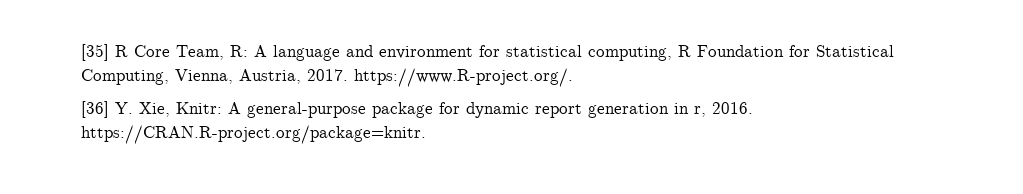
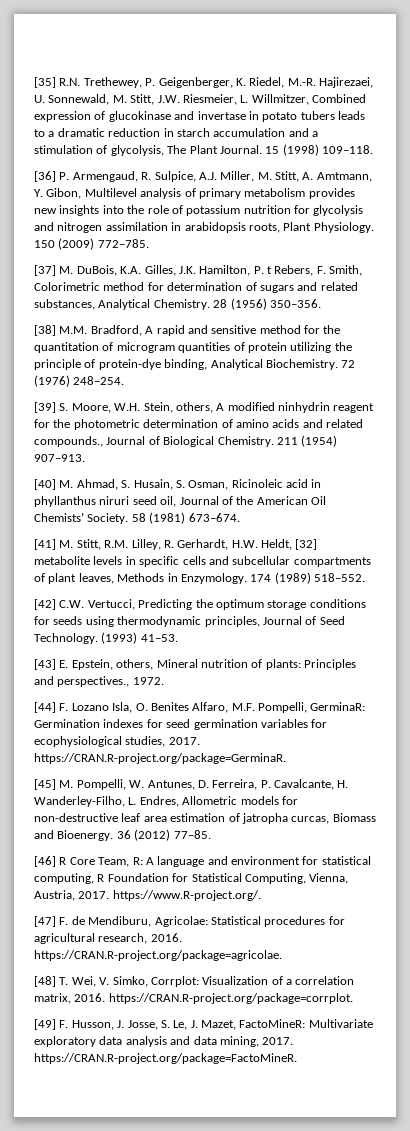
(109, 52) none -> [59,77,373,88] [34,94,366,105] [34,111,365,122] [34,128,318,137] [34,144,373,156] [34,171,372,182] [34,188,355,199] [34,205,364,216] [34,222,374,233] [34,238,149,250] [34,265,363,276] [34,282,358,293] [34,298,321,310] [34,325,341,336] [34,342,352,353] [34,359,356,370] [34,375,125,387] [34,402,375,413] [34,419,363,430] [34,435,338,447] [34,454,85,462] [34,479,322,490] [34,496,326,507] [34,512,240,524] [34,539,318,550] [34,556,371,567] [34,572,365,584] [34,599,366,610] [34,616,345,627] [34,632,178,644] [34,659,356,670] [34,676,164,687] [34,702,366,713] [34,719,328,730] [34,736,200,747] [34,753,286,764] [34,779,349,790] [34,796,298,807] [34,813,376,824] [34,829,211,841] [34,856,56,867] R.N. Trethewey, P. Geigenberger, K. Riedel, M.-R. Hajirezaei, U. Sonnewald, M. Stitt, J.W. Riesmeier, L. Willmitzer, Combined expression of glucokinase and invertase in potato tubers leads to a dramatic reduction in starch accumulation and a stimulation of glycolysis, The Plant Journal. 15 (1998) 109–118. // [36] P. Armengaud, R. Sulpice, A.J. Miller, M. Stitt, A. Amtmann, Y. Gibon, Multilevel analysis of primary metabolism provides new insights into the role of potassium nutrition for glycolysis and nitrogen assimilation in arabidopsis roots, Plant Physiology. 150 (2009) 772–785. // [37] M. DuBois, K.A. Gilles, J.K. Hamilton, P. t Rebers, F. Smith, Colorimetric method for determination of sugars and related substances, Analytical Chemistry. 28 (1956) 350–356. // [38] M.M. Bradford, A rapid and sensitive method for the quantitation of microgram quantities of protein utilizing the principle of protein-dye binding, Analytical Biochemistry. 72 (1976) 248–254. // [39] S. Moore, W.H. Stein, others, A modified ninhydrin reagent for the photometric determination of amino acids and related compounds., Journal of Biological Chemistry. 211 (1954) 907–913. // [40] M. Ahmad, S. Husain, S. Osman, Ricinoleic acid in phyllanthus niruri seed oil, Journal of the American Oil Chemists’ Society. 58 (1981) 673–674. // [41] M. Stitt, R.M. Lilley, R. Gerhardt, H.W. Heldt, [32] metabolite levels in specific cells and subcellular compartments of plant leaves, Methods in Enzymology. 174 (1989) 518–552. // [42] C.W. Vertucci, Predicting the optimum storage conditions for seeds using thermodynamic principles, Journal of Seed Technology. (1993) 41–53. // [43] E. Epstein, others, Mineral nutrition of plants: Principles and perspectives., 1972. // [44] F. Lozano Isla, O. Benites Alfaro, M.F. Pompelli, GerminaR: Germination indexes for seed germination variables for ecophysiological studies, 2017. https://CRAN.R-project.org/package=GerminaR. // [45] M. Pompelli, W. Antunes, D. Ferreira, P. Cavalcante, H. Wanderley-Filho, L. Endres, Allometric models for non-destructive leaf area estimation of jatropha curcas, Biomass and Bioenergy. 36 (2012) 77–85. // [46]
[81,101,753,118] [81,125,426,144] [36] Y. Xie, Knitr: A general-purpose package for dynamic report generation in r, 2016. https://CRAN.R-project.org/package=knitr. -> [34,916,345,927] [34,933,182,944] [34,950,282,961] [34,976,355,987] [34,993,353,1004] [34,1019,373,1030] [34,1036,294,1047] [34,1053,297,1064] [47] F. de Mendiburu, Agricolae: Statistical procedures for agricultural research, 2016. https://CRAN.R-project.org/package=agricolae. // [48] T. Wei, V. Simko, Corrplot: Visualization of a correlation matrix, 2016. https://CRAN.R-project.org/package=corrplot. // [49] F. Husson, J. Josse, S. Le, J. Mazet, FactoMineR: Multivariate exploratory data analysis and data mining, 2017. https://CRAN.R-project.org/package=FactoMineR.

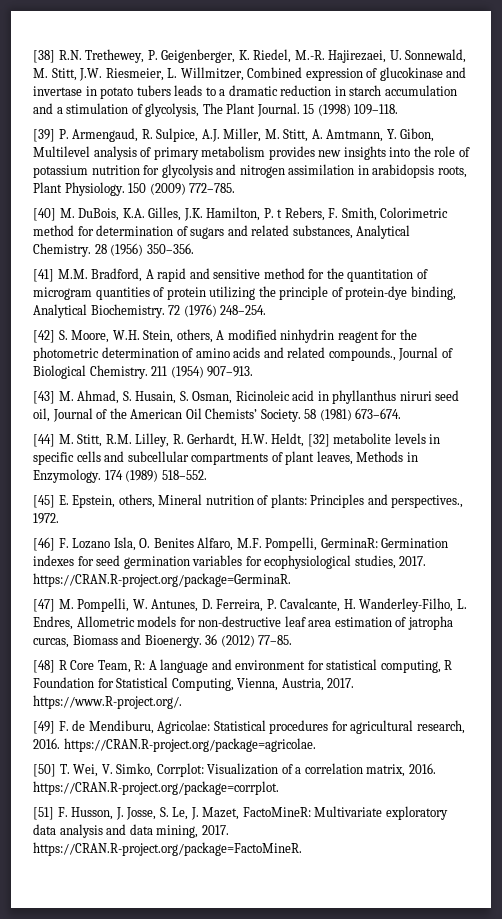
[34,77,56,88] [35] -> [33,50,55,63] [38]
[34,171,56,182] [36] -> [33,129,55,142] [39]
[34,265,56,276] [37] -> [33,208,56,221] [40]
[34,325,56,336] [38] -> [33,269,54,282] [41]
[34,402,56,413] [39] -> [33,330,55,343] [42]
[34,479,56,490] [40] -> [33,391,55,404] [43]
[34,539,56,550] [41] -> [33,434,55,447] [44]
[34,599,366,610] [34,616,345,627] [34,632,178,644] [34,659,56,670] [42] C.W. Vertucci, Predicting the optimum storage conditions for seeds using thermodynamic principles, Journal of Seed Technology. (1993) 41–53. // [43] -> [33,495,55,508] [45]
[34,702,56,713] [44] -> [33,537,55,551] [46]
[34,779,56,790] [45] -> [33,599,55,612] [47]
[34,856,56,867] [46] -> [33,660,55,673] [48]
[34,916,56,927] [47] -> [33,721,55,734] [49]
[34,976,56,987] [48] -> [33,764,56,777] [50]
[34,1019,56,1030] [49] -> [33,807,54,820] [51]

